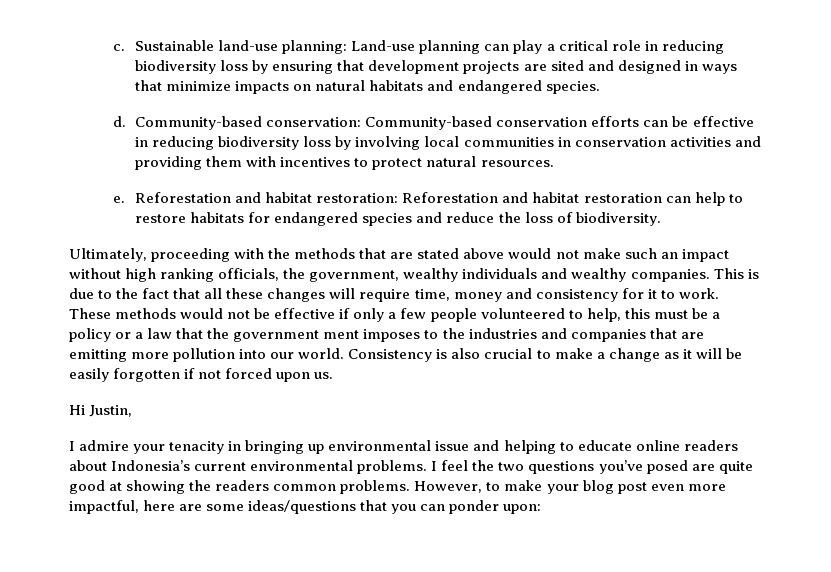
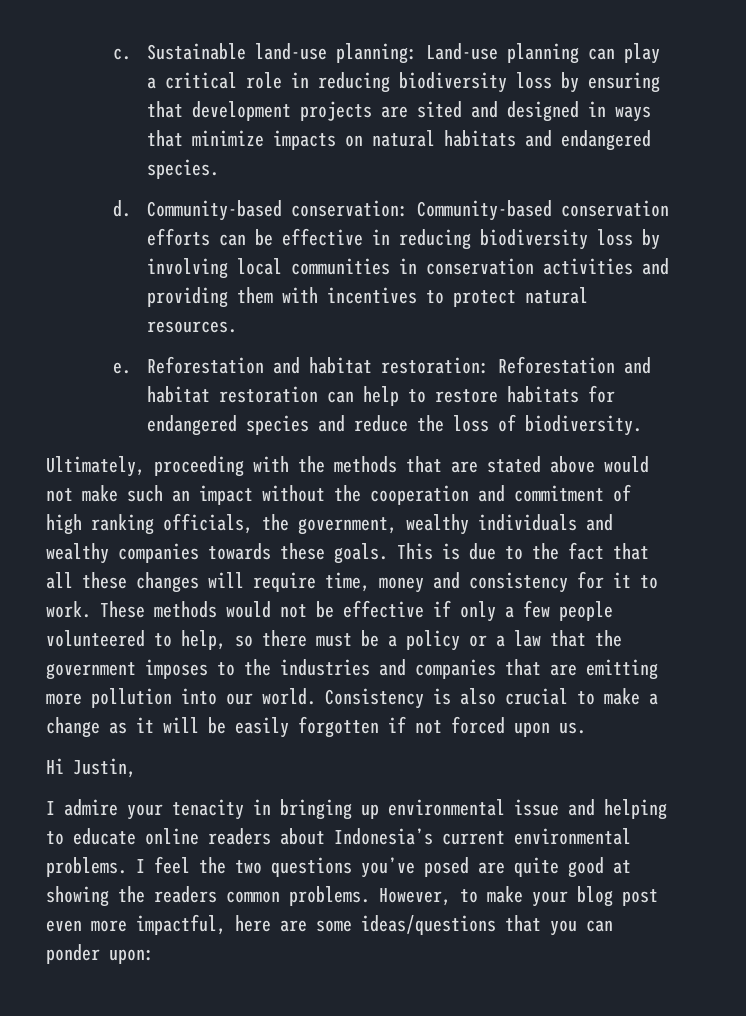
(121, 273) none -> [334,484,631,505] the cooperation and commitment of
[630,269,710,282] companies. -> [118,543,388,564] companies towards these goals.
[624,308,650,319] this -> [235,630,307,647] so there
[323,330,360,339] ment -> (136, 671) none

